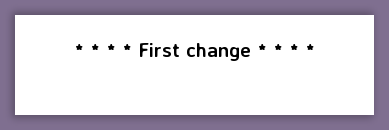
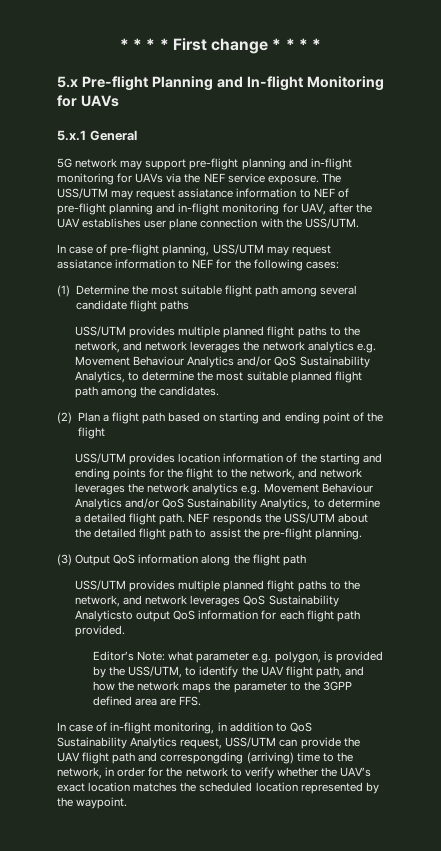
(315, 50) none -> [57,76,384,91] [57,95,119,107] [57,130,137,141] [57,158,352,170] [57,173,341,185] [57,188,349,200] [57,203,372,215] [57,218,359,230] [57,244,331,256] [57,259,339,271] [57,285,358,297] [75,300,189,312] [74,326,360,338] [74,341,376,353] [74,356,370,368] [74,371,362,383] [74,386,220,398] [57,412,383,424] [77,427,105,439] [74,453,382,465] [74,468,362,480] [74,483,373,495] [74,498,380,510] [74,513,368,525] [74,528,362,540] [57,554,306,566] [74,580,360,592] [74,595,339,607] [74,610,360,622] [74,625,125,637] [92,651,383,663] [92,666,364,678] [92,681,352,693] [92,696,202,706] [57,722,312,734] [57,737,360,749] [57,752,353,764] [57,767,372,779] [57,782,379,794] [57,797,128,809] // 5.x Pre-flight Planning and In-flight Monitoring for UAVs // 5.x.1 General // 5G network may support pre-flight planning and in-flight monitoring for UAVs via the NEF service exposure. The USS/UTM may request assiatance information to NEF of pre-flight planning and in-flight monitoring for UAV, after the UAV establishes user plane connection with the USS/UTM. // In case of pre-flight planning, USS/UTM may request assiatance information to NEF for the following cases: // (1) Determine the most suitable flight path among several candidate flight paths // USS/UTM provides multiple planned flight paths to the network, and network leverages the network analytics e.g. Movement Behaviour Analytics and/or QoS Sustainability Analytics, to determine the most suitable planned flight path among the candidates. // (2) Plan a flight path based on starting and ending point of the flight // USS/UTM provides location information of the starting and ending points for the flight to the network, and network leverages the network analytics e.g. Movement Behaviour Analytics and/or QoS Sustainability Analytics, to determine a detailed flight path. NEF responds the USS/UTM about the detailed flight path to assist the pre-flight planning. // (3) Output QoS information along the flight path // USS/UTM provides multiple planned flight paths to the network, and network leverages QoS Sustainability Analyticsto output QoS information for each flight path provided. // Editor’s Note: what parameter e.g. polygon, is provided by the USS/UTM, to identify the UAV flight path, and how the network maps the parameter to the 3GPP defined area are FFS. // In case of in-flight monitoring, in addition to QoS Sustainability Analytics request, USS/UTM can provide the UAV flight path and correspongding (arriving) time to the network, in order for the network to verify whether the UAV’s exact location matches the scheduled location represented by the waypoint.

